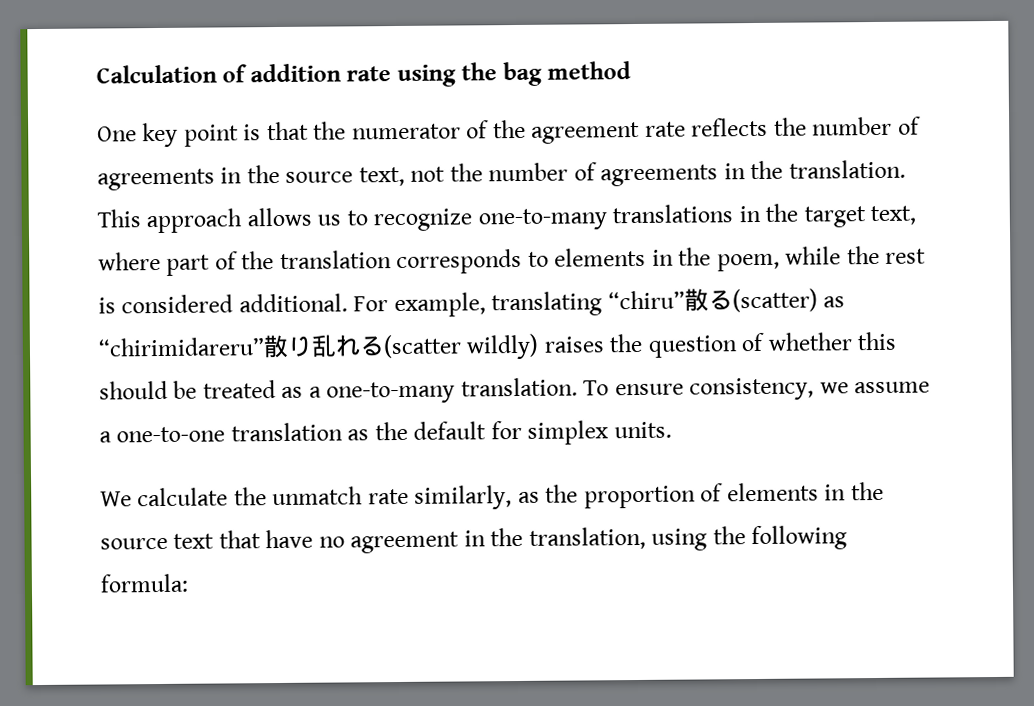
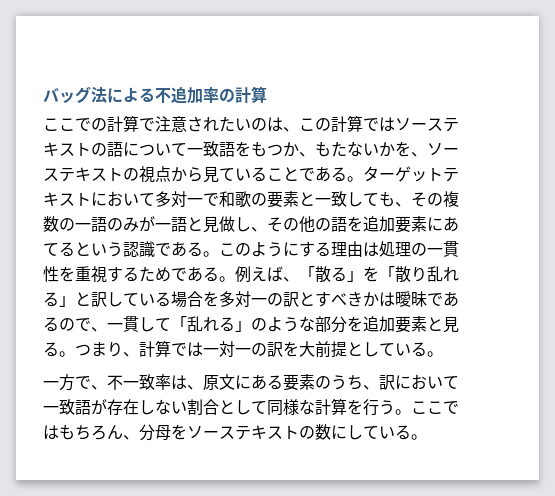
[96,61,632,87] [97,116,921,148] [97,159,906,191] [97,203,917,234] [98,245,927,276] [98,288,846,318] [98,331,897,360] [99,377,931,404] [99,420,672,445] [100,481,884,510] [100,525,848,554] [100,573,188,593] Calculation of addition rate using the bag method // One key point is that the numerator of the agreement rate reflects the number of agreements in the source text, not the number of agreements in the translation. This approach allows us to recognize one-to-many translations in the target text, where part of the translation corresponds to elements in the poem, while the rest is considered additional. For example, translating “chiru”散る(scatter) as “chirimidareru”散り乱れる(scatter wildly) raises the question of whether this should be treated as a one-to-many translation. To ensure consistency, we assume a one-to-one translation as the default for simplex units. // We calculate the unmatch rate similarly, as the proportion of elements in the source text that have no agreement in the translation, using the following formula: -> [43,86,267,104] [43,115,459,132] [43,141,459,157] [43,166,459,183] [43,191,459,208] [43,216,459,233] [43,241,459,258] [43,266,459,283] [43,291,459,308] [43,316,459,333] [43,340,443,358] [43,374,459,391] [43,398,459,416] [43,424,427,441] バッグ法による不追加率の計算 // ここでの計算で注意されたいのは、この計算ではソーステキストの語について一致語をもつか、もたないかを、ソーステキストの視点から見ていることである。ターゲットテキストにおいて多対一で和歌の要素と一致しても、その複数の一語のみが一語と見做し、その他の語を追加要素にあてるという認識である。このようにする理由は処理の一貫性を重視するためである。例えば、「散る」を「散り乱れる」と訳している場合を多対一の訳とすべきかは曖昧であるので、一貫して「乱れる」のような部分を追加要素と見る。つまり、計算では一対一の訳を大前提としている。 // 一方で、不一致率は、原文にある要素のうち、訳において一致語が存在しない割合として同様な計算を行う。ここではもちろん、分母をソーステキストの数にしている。

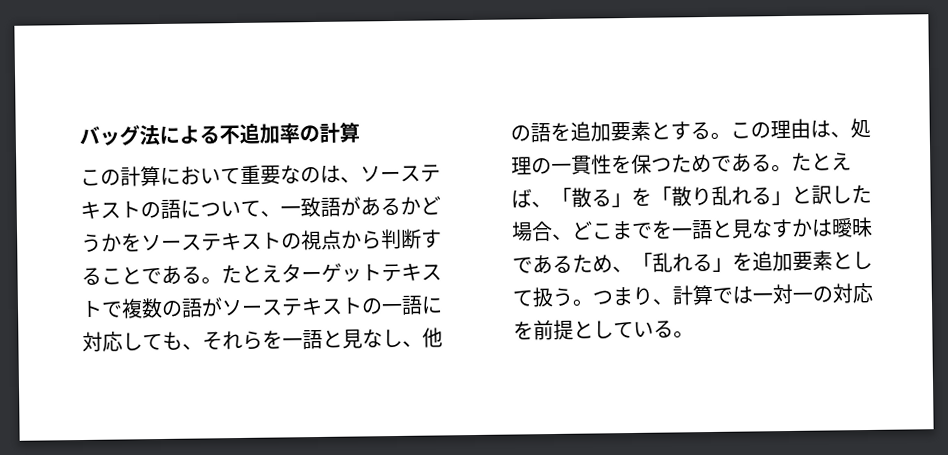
[59,115,395,132] こでの計算で注意されたいのは、この計算では -> [100,164,361,187] の計算において重要なのは、
[187,141,427,157] 一致語をもつか、もたないかを、 -> [260,195,441,218] [81,233,142,253] 、一致語があるかどうかを
[203,166,251,183] 見てい -> [381,228,442,250] 判断す
(363, 179) none -> [221,264,282,284] たとえ
[91,191,459,208] [43,216,459,233] [43,241,379,258] において多対一で和歌の要素と一致しても、その複数の一語のみが一語と見做し、その他の語を追加要素にあてるという認識である。このようにする理由は -> [101,295,443,319] [82,327,443,352] [510,118,851,143] で複数の語がソーステキストの一語に対応しても、それらを一語と見なし、他の語を追加要素とする。この理由は、
[75,266,139,283] 重視する -> [631,153,672,174] 保つ
[235,266,251,283] 例 -> [791,152,832,171] たと
[123,291,459,308] [43,316,459,333] [43,342,59,357] ている場合を多対一の訳とすべきかは曖昧であるので、一貫して「乱れる」のような部分を追加要素と見る -> [851,184,872,204] [511,216,873,242] [512,250,873,275] [512,287,574,308] た場合、どこまでを一語と見なすかは曖昧であるため、「乱れる」を追加要素として扱う
[267,341,315,357] 訳を大 -> [832,282,873,304] [513,321,534,340] 対応を
[43,374,459,391] [43,398,459,416] [43,424,427,441] // 一方で、不一致率は、原文にある要素のうち、訳において一致語が存在しない割合として同様な計算を行う。ここではもちろん、分母をソーステキストの数にしている。 -> (694, 334) none

